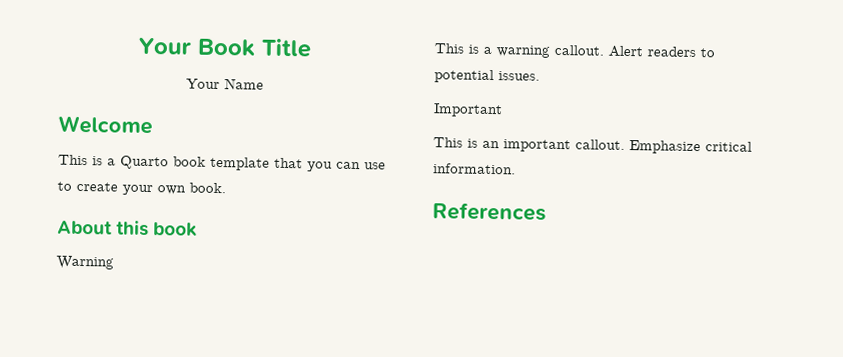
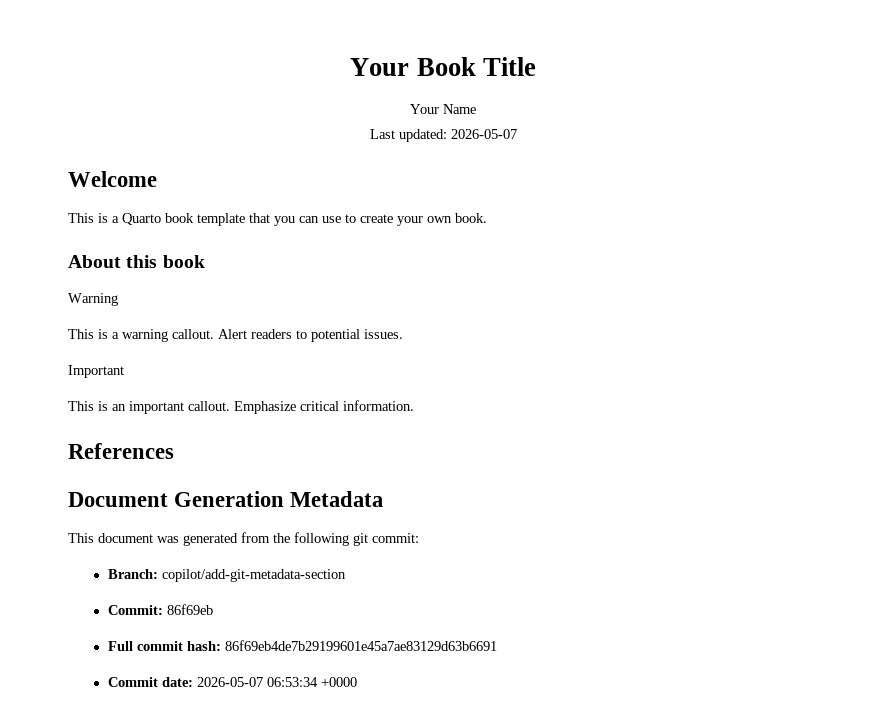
(264, 84) none -> [369,129,517,142] // Last updated: 2026-05-07
(546, 211) none -> [68,491,384,507] [68,532,419,546] [107,569,346,582] [107,604,213,615] [107,640,497,651] [107,677,357,687] // Document Generation Metadata // This document was generated from the following git commit: // Branch: copilot/add-git-metadata-section // Commit: 86f69eb // Full commit hash: 86f69eb4de7b29199601e45a7ae83129d63b6691 // Commit date: 2026-05-07 06:53:34 +0000

